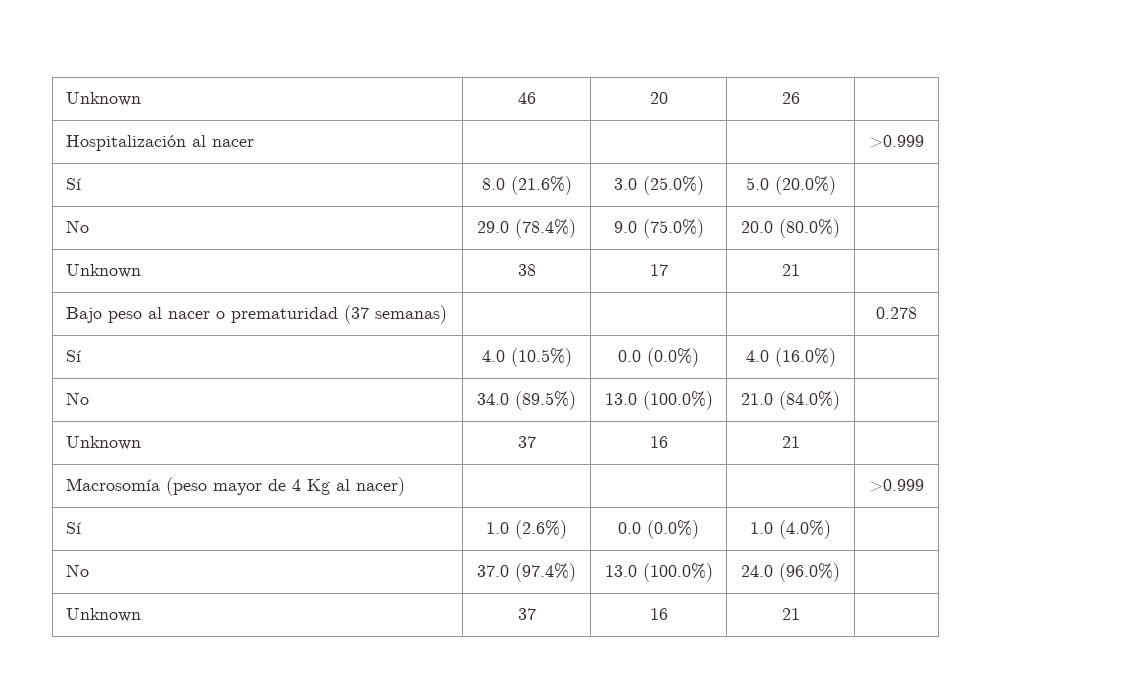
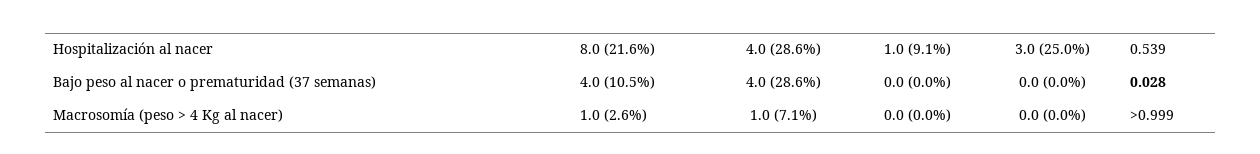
[65,92,141,106] [517,92,536,104] [649,92,668,104] [781,92,800,104] Unknown | 46 | 20 | 26 | // -> (52, 50) none
[869,135,924,148] [65,178,81,190] | | | >0.999 // Sí | -> (213, 50) none
[613,176,704,195] [745,176,836,195] [65,220,89,233] [477,219,576,238] [613,219,704,238] [741,219,840,238] [65,264,141,278] [517,264,536,276] [649,264,668,276] [781,264,800,276] 3.0 (25.0%) | 5.0 (20.0%) | // No | 29.0 (78.4%) | 9.0 (75.0%) | 20.0 (80.0%) | // Unknown | 38 | 17 | 21 | -> [745,43,821,56] [884,43,951,56] [1014,43,1090,56] [1129,44,1166,54] 4.0 (28.6%) | 1.0 (9.1%) | 3.0 (25.0%) | 0.539
[876,307,917,319] [65,350,81,362] [481,348,572,367] [618,348,699,367] [745,348,836,367] [65,392,89,405] [477,391,576,410] [604,391,713,410] [741,391,840,410] [65,436,141,450] [517,436,536,448] [649,436,668,448] [781,436,800,448] | | | 0.278 // Sí | 4.0 (10.5%) | 0.0 (0.0%) | 4.0 (16.0%) | // No | 34.0 (89.5%) | 13.0 (100.0%) | 21.0 (84.0%) | // Unknown | 37 | 16 | 21 | -> [579,76,655,89] [745,76,821,89] [884,76,951,89] [1018,76,1086,89] [1129,77,1166,87] 4.0 (10.5%) | 4.0 (28.6%) | 0.0 (0.0%) | 0.0 (0.0%) | 0.028
[212,479,286,495] mayor de -> [177,111,186,120] >
[869,479,924,492] [65,522,81,534] [486,520,567,539] [618,520,699,539] [750,520,831,539] [65,564,89,577] [477,563,576,582] [604,563,713,582] [741,563,840,582] [65,608,141,622] [517,608,536,620] [649,608,668,620] [781,608,800,620] | | | >0.999 // Sí | 1.0 (2.6%) | 0.0 (0.0%) | 1.0 (4.0%) | // No | 37.0 (97.4%) | 13.0 (100.0%) | 24.0 (96.0%) | // Unknown | 37 | 16 | 21 | -> [579,109,647,122] [749,109,817,122] [884,109,951,122] [1018,109,1086,122] [1129,110,1174,120] 1.0 (2.6%) | 1.0 (7.1%) | 0.0 (0.0%) | 0.0 (0.0%) | >0.999

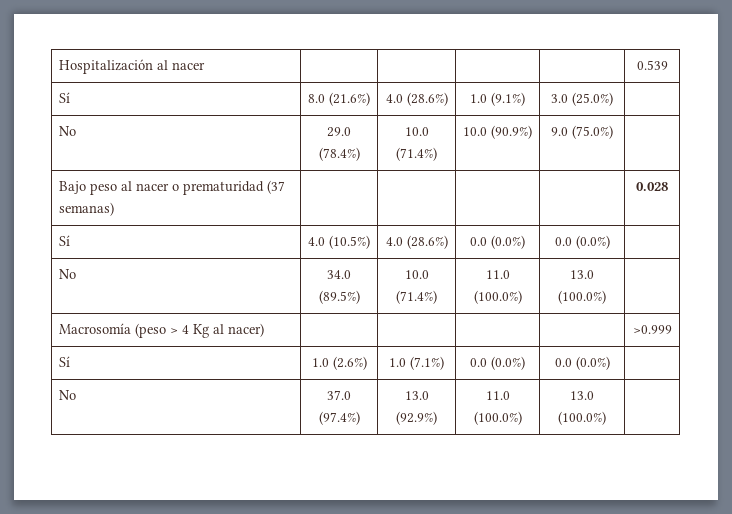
(213, 50) none -> [636,60,668,70] [58,92,70,103] | | | | 0.539 // Sí |
[1129,44,1166,54] 0.539 -> [58,126,76,136] [327,127,351,137] [318,147,360,161] [404,127,429,136] [396,147,437,161] [463,125,532,139] [551,125,613,139] // No | 29.0 (78.4%) | 10.0 (71.4%) | 10.0 (90.9%) | 9.0 (75.0%) |
(376, 82) none -> [636,182,668,191] [58,235,70,246] | | | | 0.028 // Sí |
[1129,77,1166,87] 0.028 -> [58,269,76,279] [327,270,351,279] [318,290,360,304] [404,270,429,279] [396,290,437,304] [485,270,510,279] [473,290,522,304] [570,270,594,279] [558,290,606,304] // No | 34.0 (89.5%) | 10.0 (71.4%) | 11.0 (100.0%) | 13.0 (100.0%) |
(283, 115) none -> [632,325,672,334] [58,356,70,367] | | | | >0.999 // Sí |
[1129,110,1174,120] >0.999 -> [58,390,76,400] [327,390,351,400] [318,411,360,425] [404,391,429,400] [396,411,437,425] [485,391,510,400] [473,411,522,425] [570,391,594,400] [558,411,606,425] // No | 37.0 (97.4%) | 13.0 (92.9%) | 11.0 (100.0%) | 13.0 (100.0%) |

